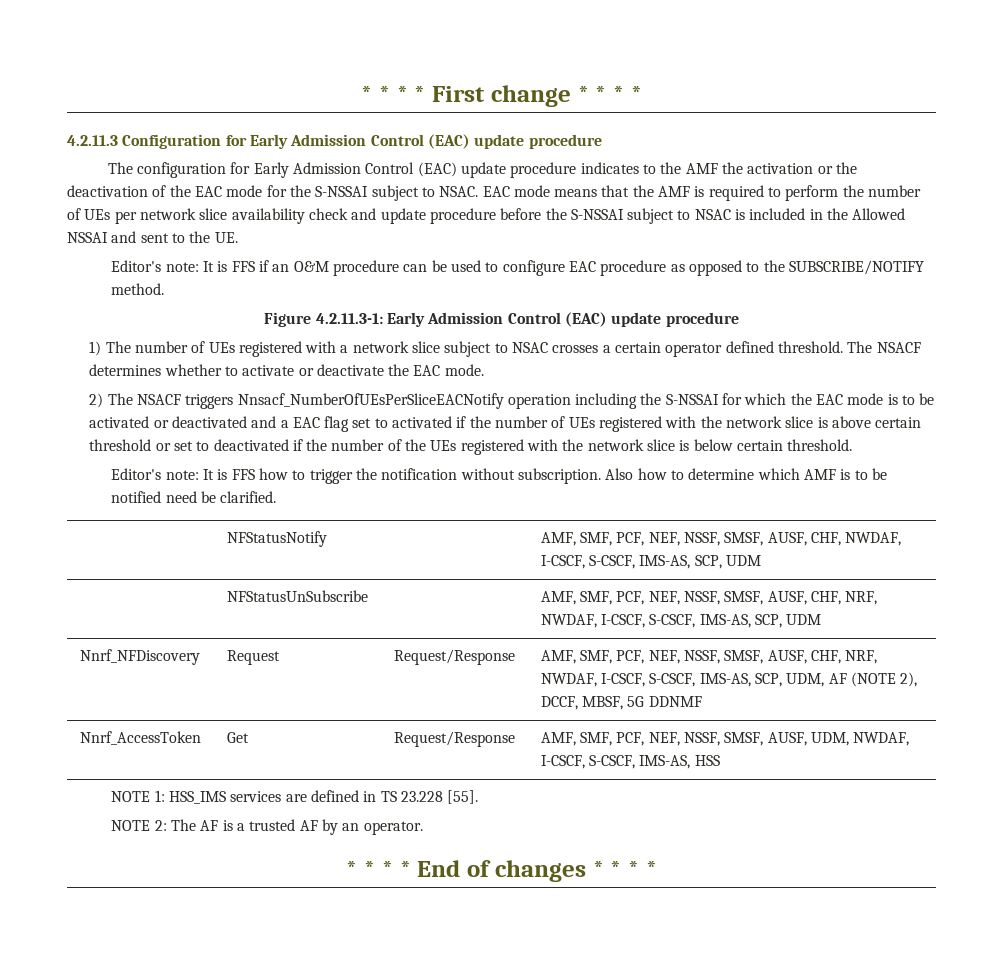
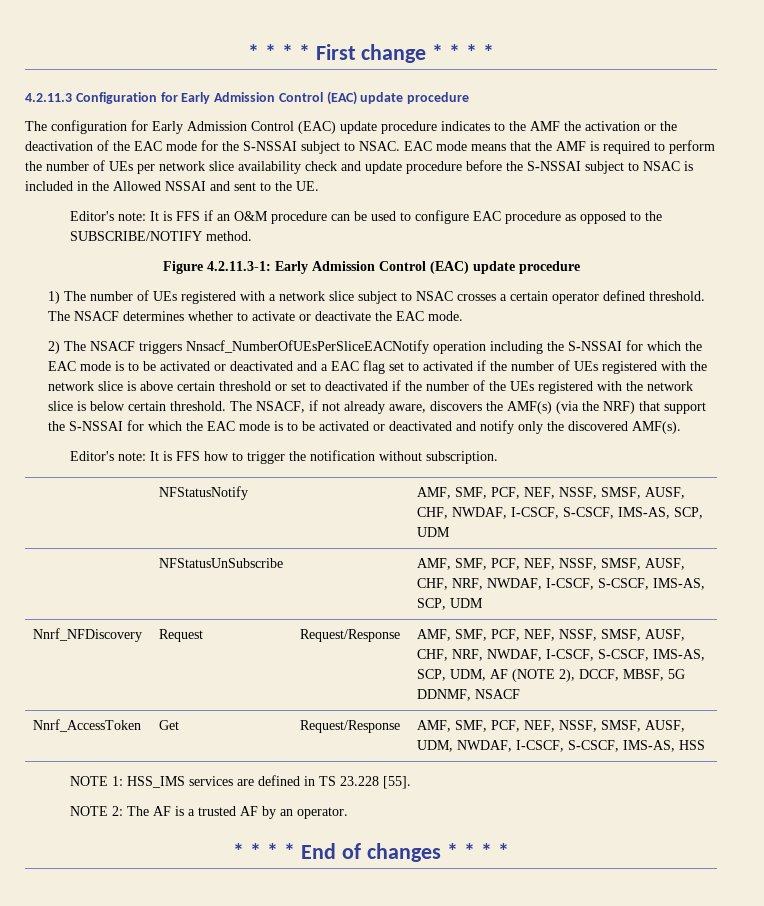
(853, 445) none -> [229,400,706,414] [47,420,681,434] The NSACF, if not already aware, discovers the AMF(s) (via the NRF) that support the S-NSSAI for which the EAC mode is to be activated or deactivated and notify only the discovered AMF(s).
[605,468,887,480] [111,491,277,503] Also how to determine which AMF is to be notified need be clarified. -> (499, 457) none
[648,696,702,707] DDNMF -> [417,689,521,701] DDNMF, NSACF

